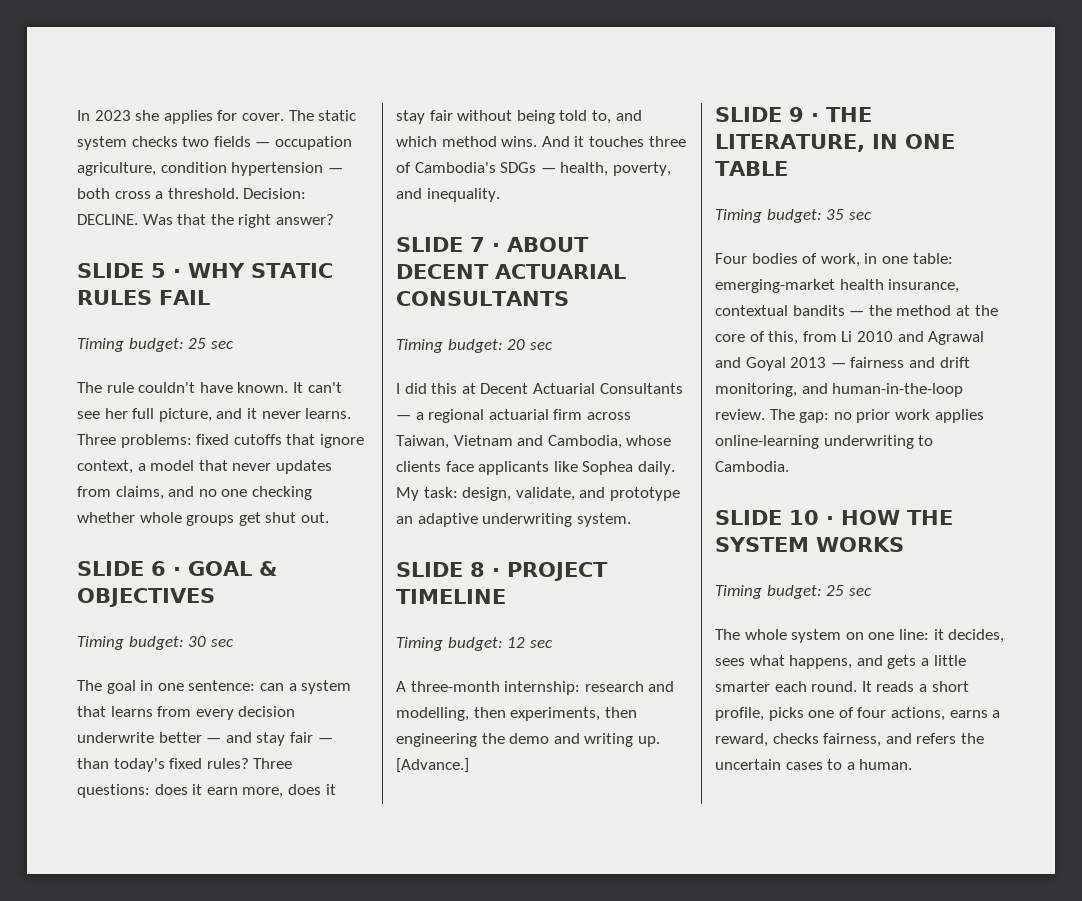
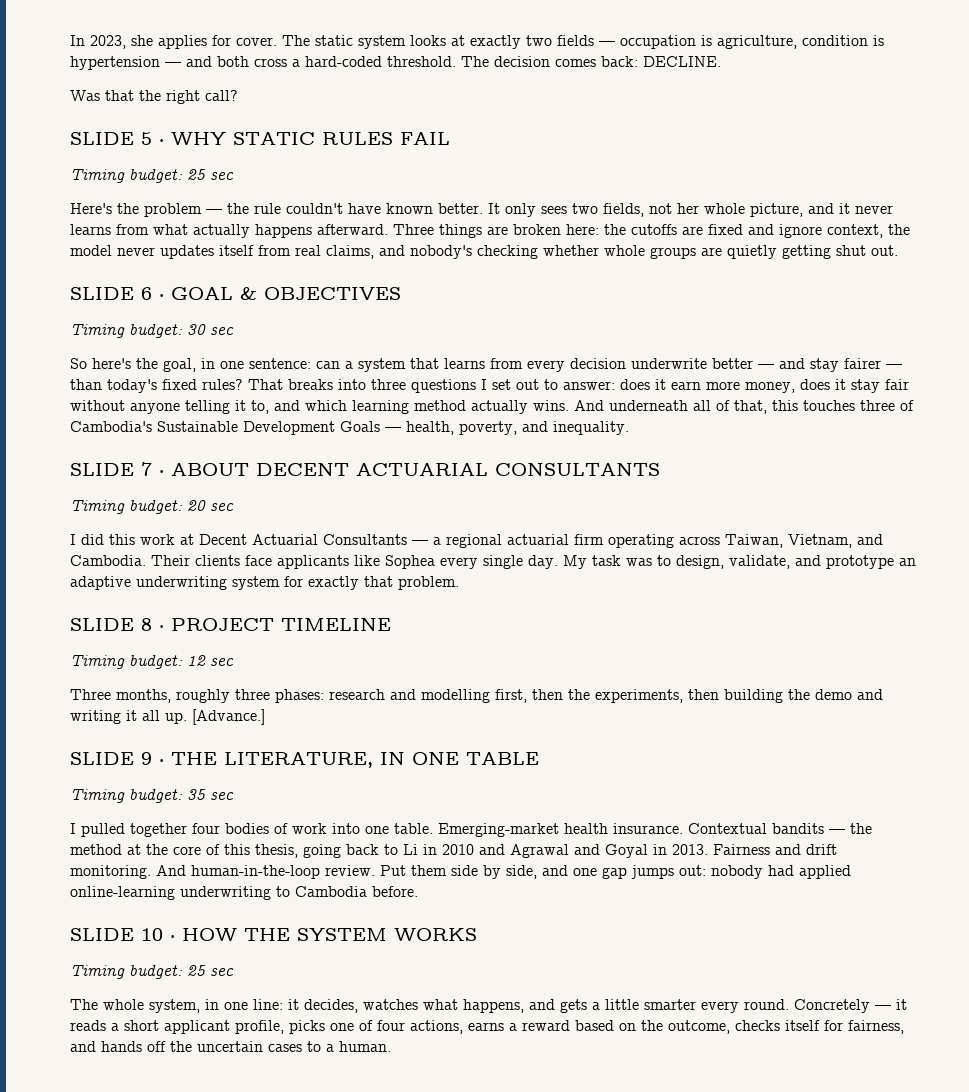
[94,110,131,121] 2023 -> [90,35,126,49] 2023,
[131,136,178,147] checks -> [410,35,521,49] looks at exactly
(352, 143) none -> [701,35,712,46] is
(227, 167) none -> [873,35,884,46] is
(343, 170) none -> [186,56,212,67] and
[167,188,307,199] threshold. Decision: -> [305,56,638,67] hard-coded threshold. The decision comes back:
(138, 219) none -> (721, 61) //
[275,214,334,225] answer? -> [205,90,238,101] call?
[77,382,342,393] [77,408,352,422] [77,434,364,448] [77,460,332,474] [77,486,248,500] The rule couldn't have known. It can't see her full picture, and it never learns. Three problems: fixed cutoffs that ignore context, a model that never updates from claims, and no one -> [70,203,893,217] [70,224,910,238] [70,245,472,259] Here's the problem — the rule couldn't have known better. It only sees two fields, not her whole picture, and it never learns from what actually happens afterward. Three things are broken here: the cutoffs are fixed and ignore context, the model never updates itself from real claims, and nobody's
[238,512,261,526] get -> [701,245,831,259] are quietly getting
[77,680,136,694] The goal -> [70,358,196,372] So here's the goal,
[289,732,313,743] fair -> [844,358,881,369] fairer
[253,758,293,769] [77,784,150,798] Three questions: -> [248,379,615,393] That breaks into three questions I set out to answer:
[242,787,284,798] more, -> [706,381,795,393] more money,
[516,110,642,124] [396,136,585,147] being told to, and which method wins. And it -> [130,400,798,414] anyone telling it to, and which learning method actually wins. And underneath all of that, this
[500,162,537,173] SDGs -> [157,421,380,435] Sustainable Development Goals
(458, 388) none -> [140,534,175,545] work
(583, 414) none -> [608,534,674,548] operating
[453,435,672,449] Vietnam and Cambodia, whose -> [788,534,883,548] [70,555,190,566] Vietnam, and Cambodia. Their
[637,461,675,475] [396,487,458,501] daily. My task: -> [440,555,671,569] every single day. My task was to
[576,513,631,527] system. -> [232,576,459,590] system for exactly that problem.
[396,681,675,695] [396,707,506,721] A three-month internship: research and modelling, then -> [70,689,590,703] Three months, roughly three phases: research and modelling first, then the
[396,733,477,747] engineering -> [724,689,783,703] building
(634, 740) none -> [126,710,160,721] it all
[715,253,953,267] [715,279,960,293] [715,305,788,316] Four bodies of work, in one table: emerging-market health insurance, contextual -> [70,823,767,837] I pulled together four bodies of work into one table. Emerging-market health insurance. Contextual
[768,331,853,345] this, from Li -> [224,844,437,858] this thesis, going back to Li in
[790,357,970,368] [715,383,964,397] [715,409,984,423] 2013 — fairness and drift monitoring, and human-in-the-loop review. The gap: no prior work applies -> [653,844,837,855] [70,865,851,879] in 2013. Fairness and drift monitoring. And human-in-the-loop review. Put them side by side, and one gap jumps out: nobody had applied
[715,461,789,472] Cambodia. -> [295,886,418,897] Cambodia before.
[791,629,864,643] system on -> [149,999,219,1013] system, in
[715,658,745,666] sees -> [363,999,418,1010] watches
[774,681,872,692] each round. It -> [701,999,907,1013] every round. Concretely — it
(969, 686) none -> [164,1020,230,1034] applicant
[715,733,957,747] reward, checks fairness, and refers -> [522,1020,904,1034] [70,1041,166,1052] reward based on the outcome, checks itself for fairness, and hands off

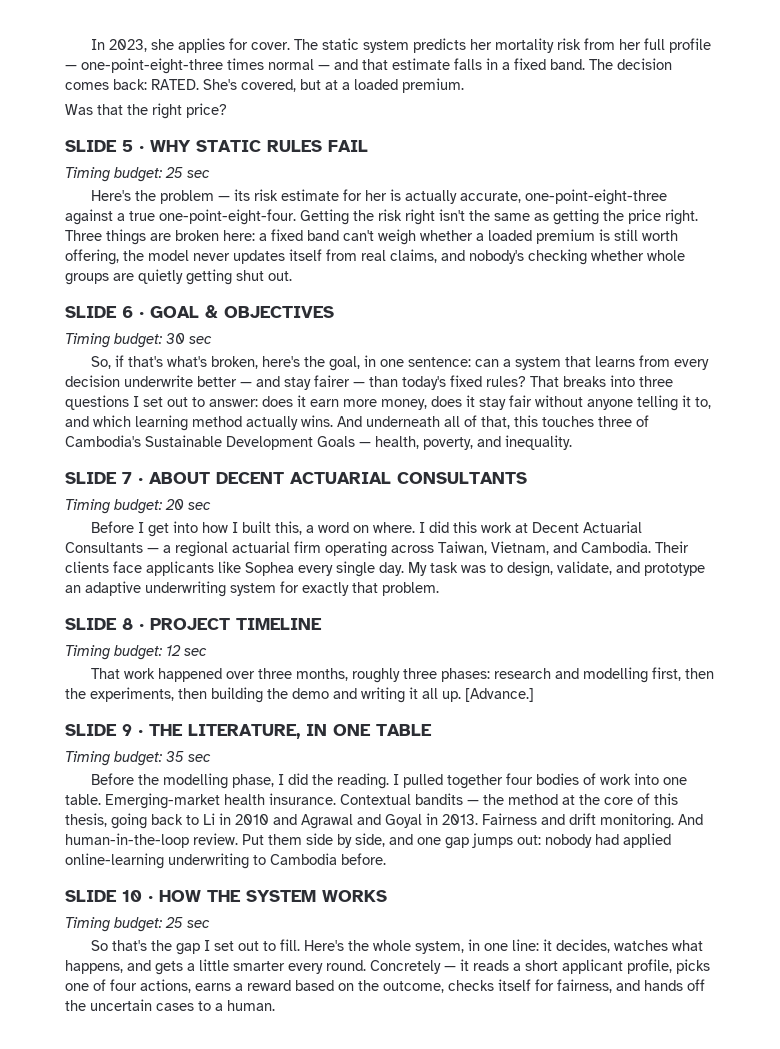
[410,35,884,49] [70,56,721,70] looks at exactly two fields — occupation is agriculture, condition is hypertension — and both cross a hard-coded threshold. The decision comes back: DECLINE. -> [412,38,711,53] [65,58,672,74] [65,78,464,93] predicts her mortality risk from her full profile — one-point-eight-three times normal — and that estimate falls in a fixed band. The decision comes back: RATED. She's covered, but at a loaded premium.
[205,90,238,101] call? -> [186,103,227,118] price?
[227,203,893,217] [70,224,388,238] the rule couldn't have known better. It only sees two fields, not her whole picture, and it never learns from what actually happens afterward. -> [233,189,667,205] [65,209,698,225] its risk estimate for her is actually accurate, one-point-eight-three against a true one-point-eight-four. Getting the risk right isn't the same as getting the price right.
[604,224,883,238] the cutoffs are fixed and ignore context, -> [259,229,678,245] [65,249,119,265] a fixed band can't weigh whether a loaded premium is still worth offering,
[70,358,87,369] So -> [90,355,258,369] So, if that's what's broken,
(234, 507) none -> [90,521,415,537] Before I get into how I built this, a word on where.
[70,689,111,700] Three -> [90,668,292,682] That work happened over three
(234, 796) none -> [90,773,389,789] Before the modelling phase, I did the reading.
[70,999,98,1010] The -> [90,939,369,955] So that's the gap I set out to fill. Here's the

